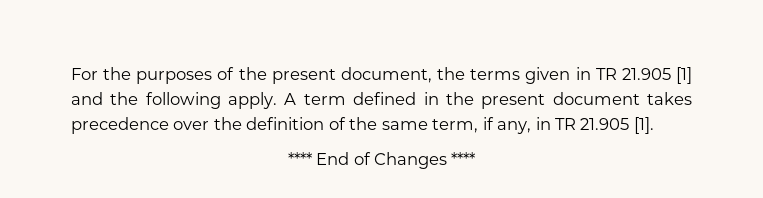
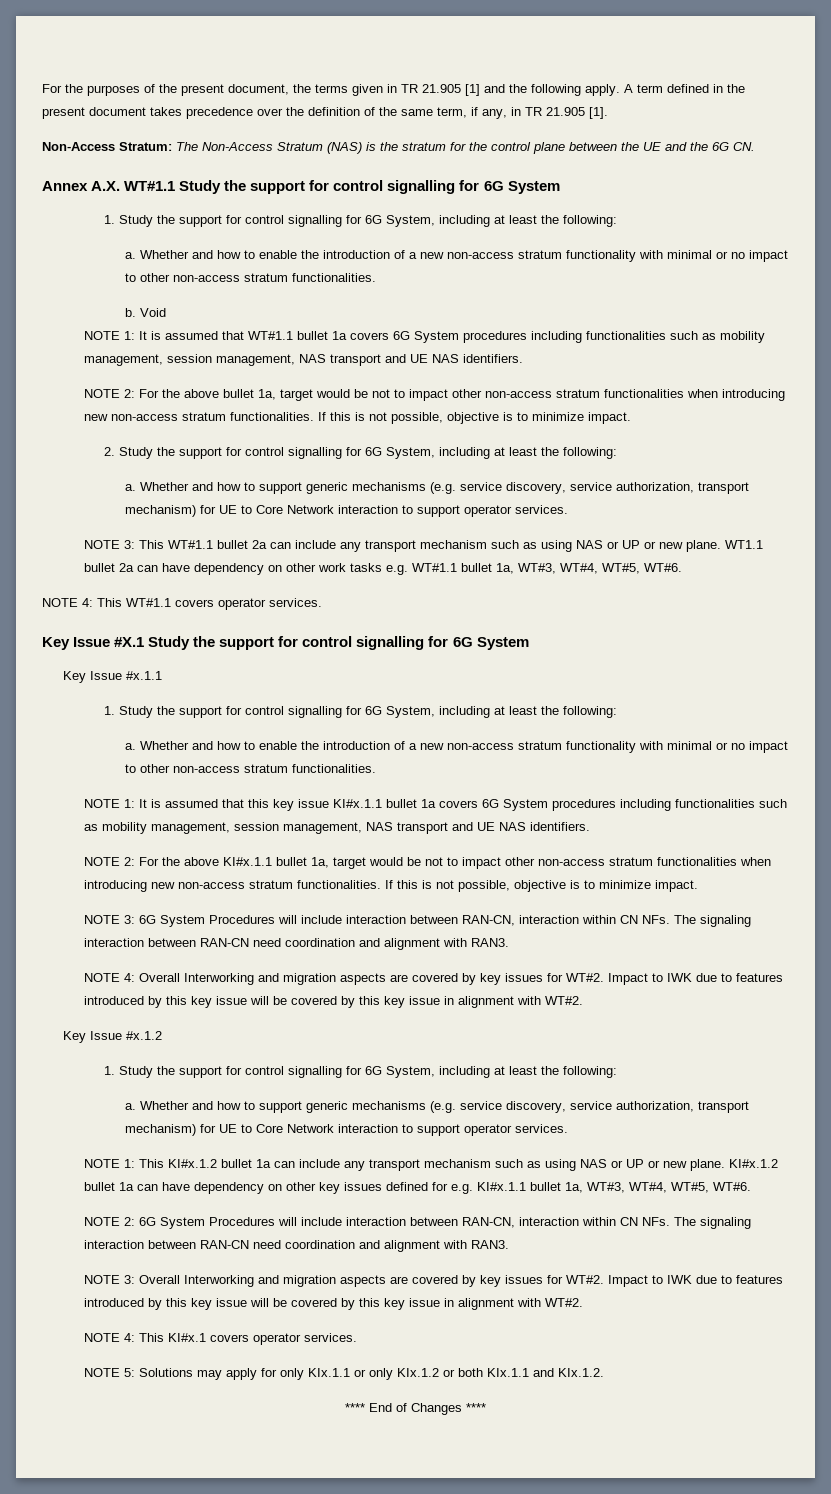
(654, 125) none -> [42,142,755,154] [42,180,560,194] [104,215,618,227] [125,250,789,262] [125,273,377,282] [125,308,167,317] [83,331,765,343] [83,354,523,366] [83,389,785,401] [83,412,631,424] [104,447,618,459] [125,482,750,494] [125,505,569,517] [83,540,763,552] [83,563,682,575] [42,598,322,610] [42,636,529,650] [62,671,162,683] [104,706,618,718] [125,741,789,753] [125,764,377,773] [83,799,787,811] [83,822,590,834] [83,857,771,869] [83,880,698,892] [83,915,751,927] [83,938,509,950] [83,973,783,985] [83,996,583,1008] [62,1031,162,1043] [104,1066,618,1078] [125,1101,750,1113] [125,1124,569,1136] [83,1159,778,1171] [83,1182,751,1194] [83,1217,751,1229] [83,1240,509,1252] [83,1275,783,1287] [83,1298,583,1310] [83,1333,357,1345] [83,1368,604,1380] // Non-Access Stratum: The Non-Access Stratum (NAS) is the stratum for the control plane between the UE and the 6G CN. // Annex A.X. WT#1.1 Study the support for control signalling for 6G System // 1. Study the support for control signalling for 6G System, including at least the following: // a. Whether and how to enable the introduction of a new non-access stratum functionality with minimal or no impact to other non-access stratum functionalities. // b. Void // NOTE 1: It is assumed that WT#1.1 bullet 1a covers 6G System procedures including functionalities such as mobility management, session management, NAS transport and UE NAS identifiers. // NOTE 2: For the above bullet 1a, target would be not to impact other non-access stratum functionalities when introducing new non-access stratum functionalities. If this is not possible, objective is to minimize impact. // 2. Study the support for control signalling for 6G System, including at least the following: // a. Whether and how to support generic mechanisms (e.g. service discovery, service authorization, transport mechanism) for UE to Core Network interaction to support operator services. // NOTE 3: This WT#1.1 bullet 2a can include any transport mechanism such as using NAS or UP or new plane. WT1.1 bullet 2a can have dependency on other work tasks e.g. WT#1.1 bullet 1a, WT#3, WT#4, WT#5, WT#6. // NOTE 4: This WT#1.1 covers operator services. // Key Issue #X.1 Study the support for control signalling for 6G System // Key Issue #x.1.1 // 1. Study the support for control signalling for 6G System, including at least the following: // a. Whether and how to enable the introduction of a new non-access stratum functionality with minimal or no impact to other non-access stratum functionalities. // NOTE 1: It is assumed that this key issue KI#x.1.1 bullet 1a covers 6G System procedures including functionalities such as mobility management, session management, NAS transport and UE NAS identifiers. // NOTE 2: For the above KI#x.1.1 bullet 1a, target would be not to impact other non-access stratum functionalities when introducing new non-access stratum functionalities. If this is not possible, objective is to minimize impact. // NOTE 3: 6G System Procedures will include interaction between RAN-CN, interaction within CN NFs. The signaling interaction between RAN-CN need coordination and alignment with RAN3. // NOTE 4: Overall Interworking and migration aspects are covered by key issues for WT#2. Impact to IWK due to features introduced by this key issue will be covered by this key issue in alignment with WT#2. // Key Issue #x.1.2 // 1. Study the support for control signalling for 6G System, including at least the following: // a. Whether and how to support generic mechanisms (e.g. service discovery, service authorization, transport mechanism) for UE to Core Network interaction to support operator services. // NOTE 1: This KI#x.1.2 bullet 1a can include any transport mechanism such as using NAS or UP or new plane. KI#x.1.2 bullet 1a can have dependency on other key issues defined for e.g. KI#x.1.1 bullet 1a, WT#3, WT#4, WT#5, WT#6. // NOTE 2: 6G System Procedures will include interaction between RAN-CN, interaction within CN NFs. The signaling interaction between RAN-CN need coordination and alignment with RAN3. // NOTE 3: Overall Interworking and migration aspects are covered by key issues for WT#2. Impact to IWK due to features introduced by this key issue will be covered by this key issue in alignment with WT#2. // NOTE 4: This KI#x.1 covers operator services. // NOTE 5: Solutions may apply for only KIx.1.1 or only KIx.1.2 or both KIx.1.1 and KIx.1.2.

